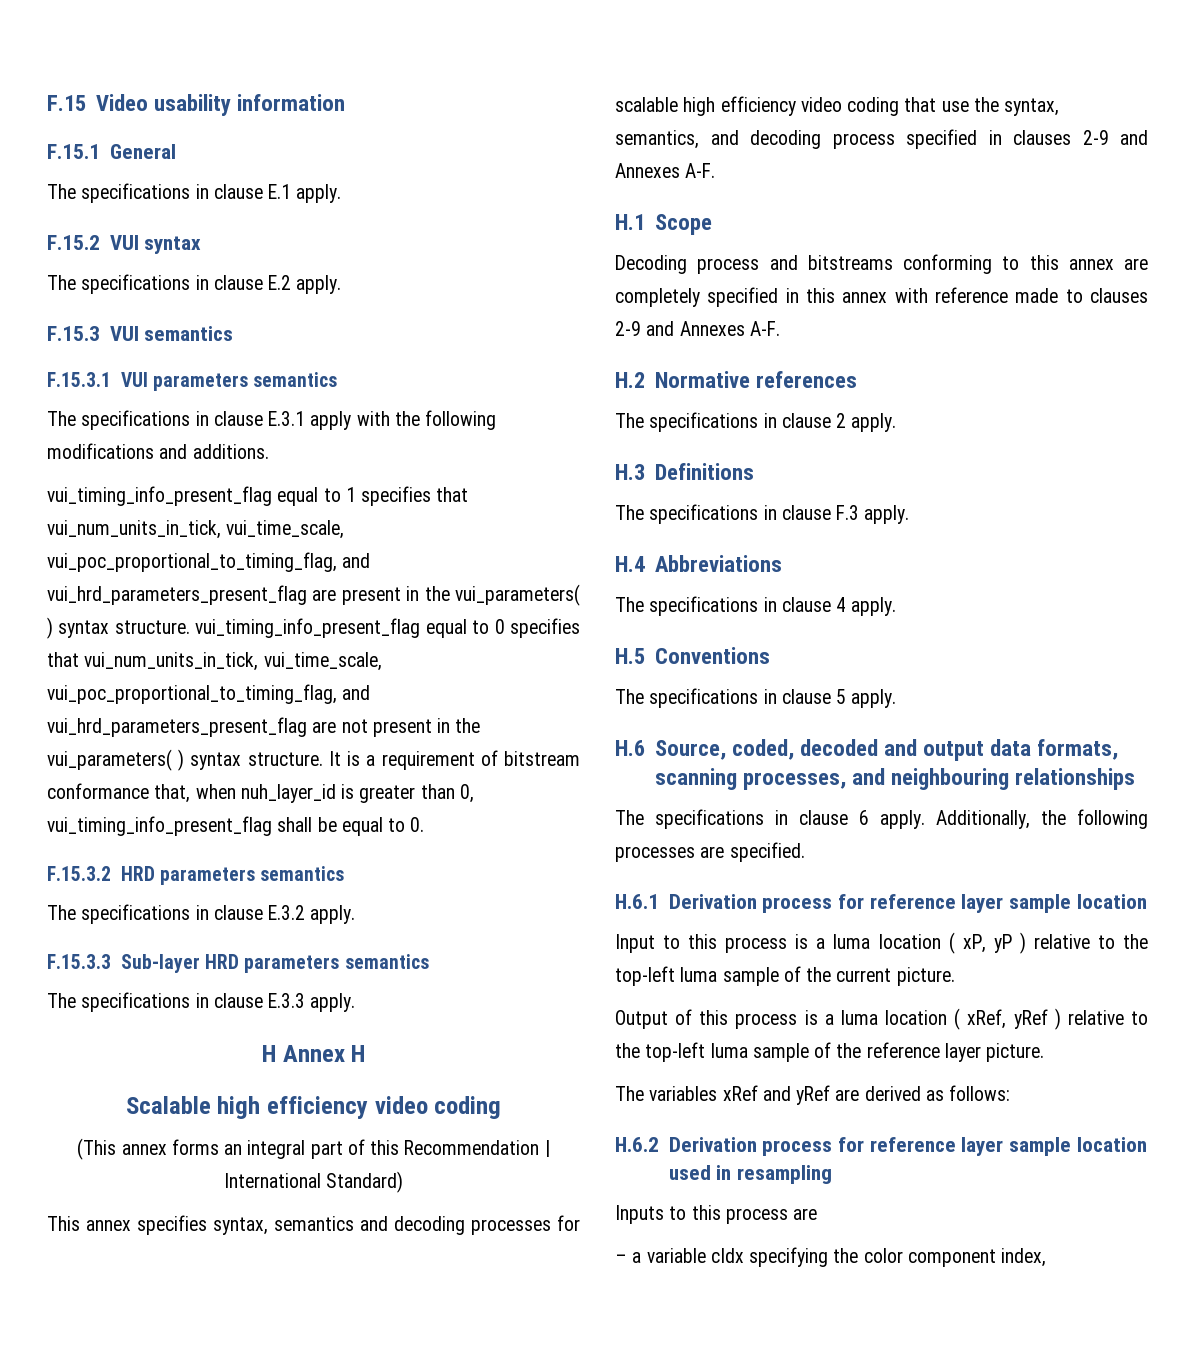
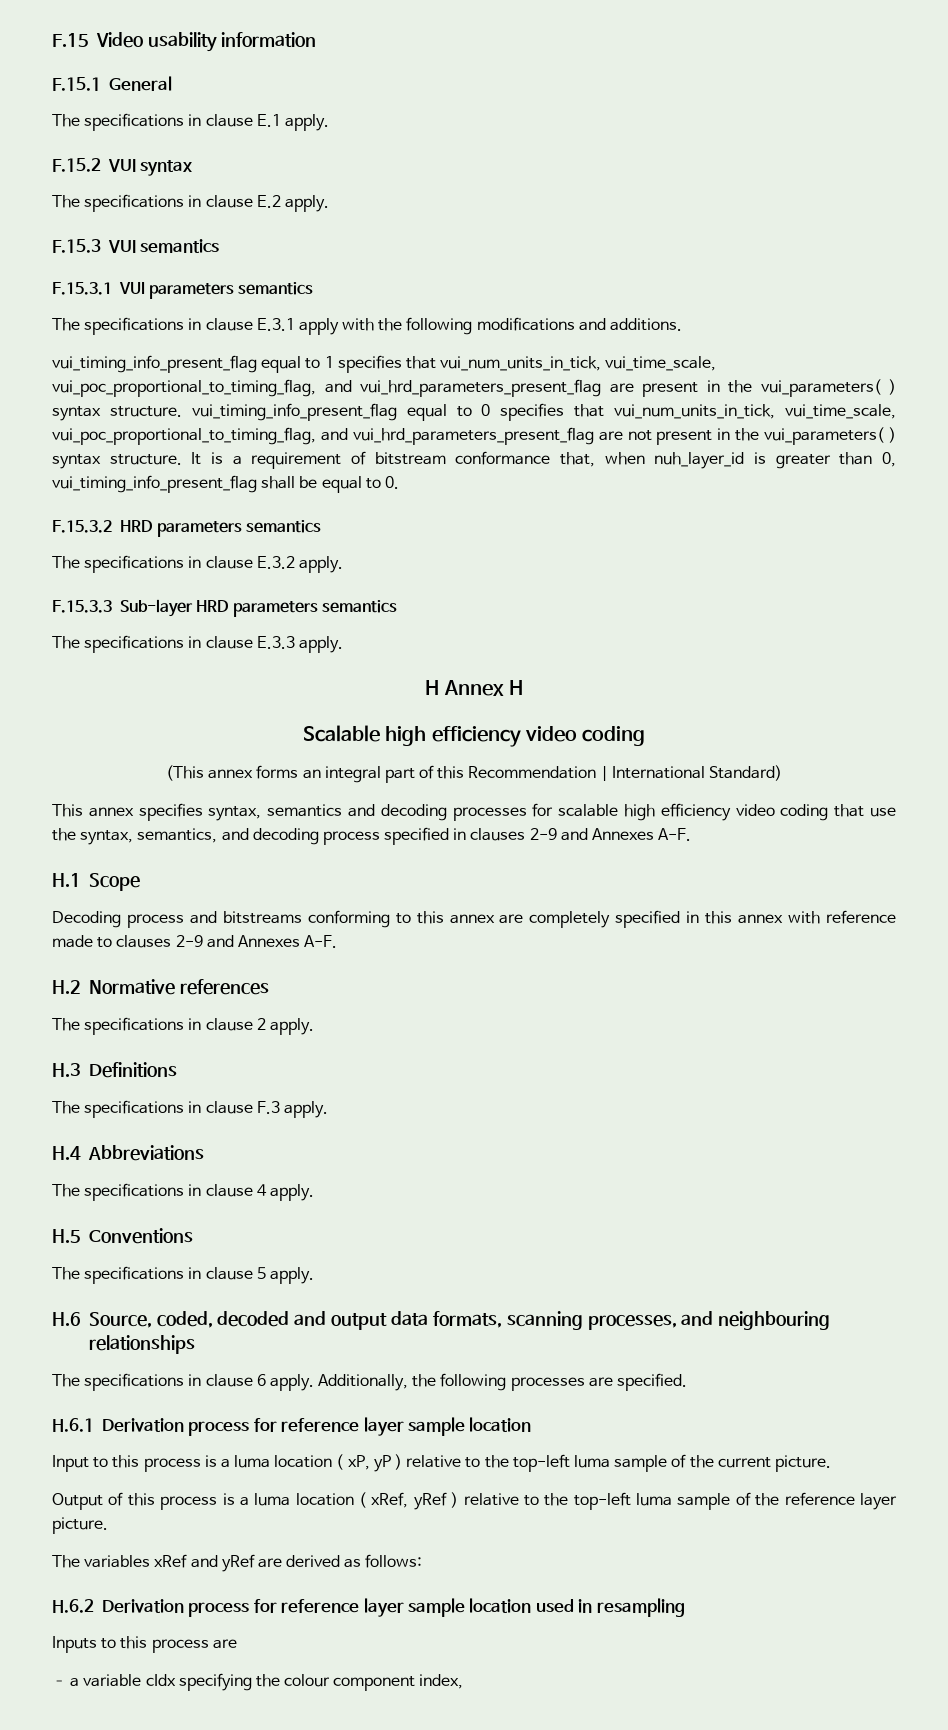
[863,1248,903,1263] color -> [284,1674,331,1687] colour

